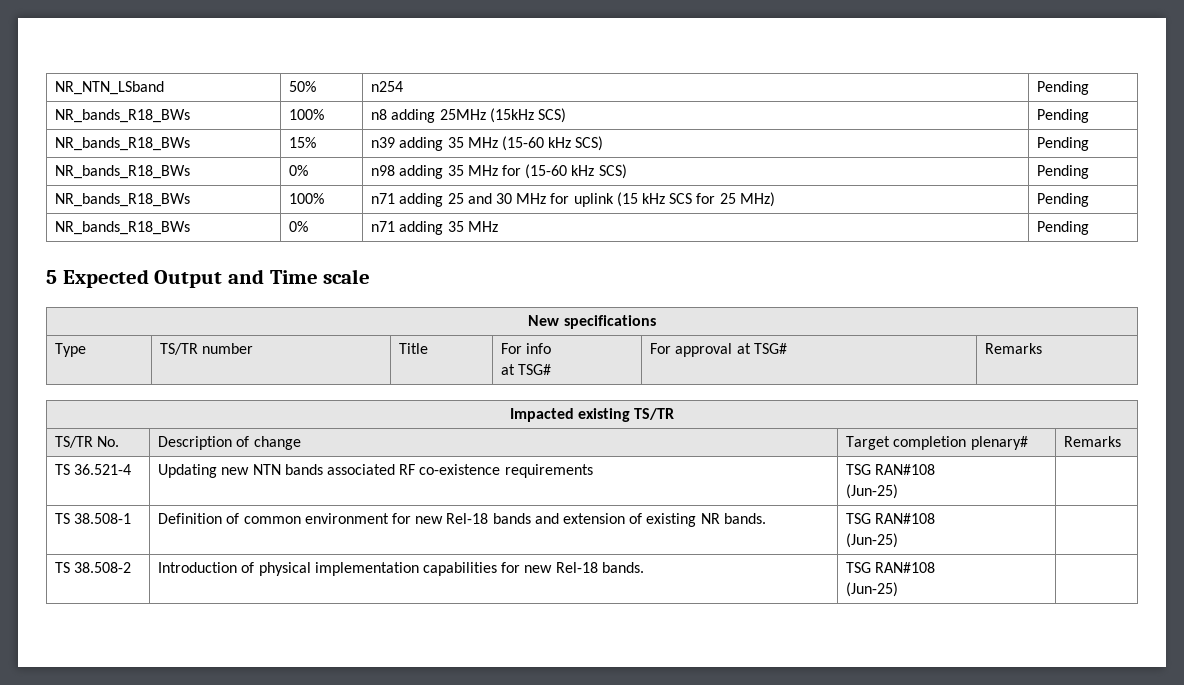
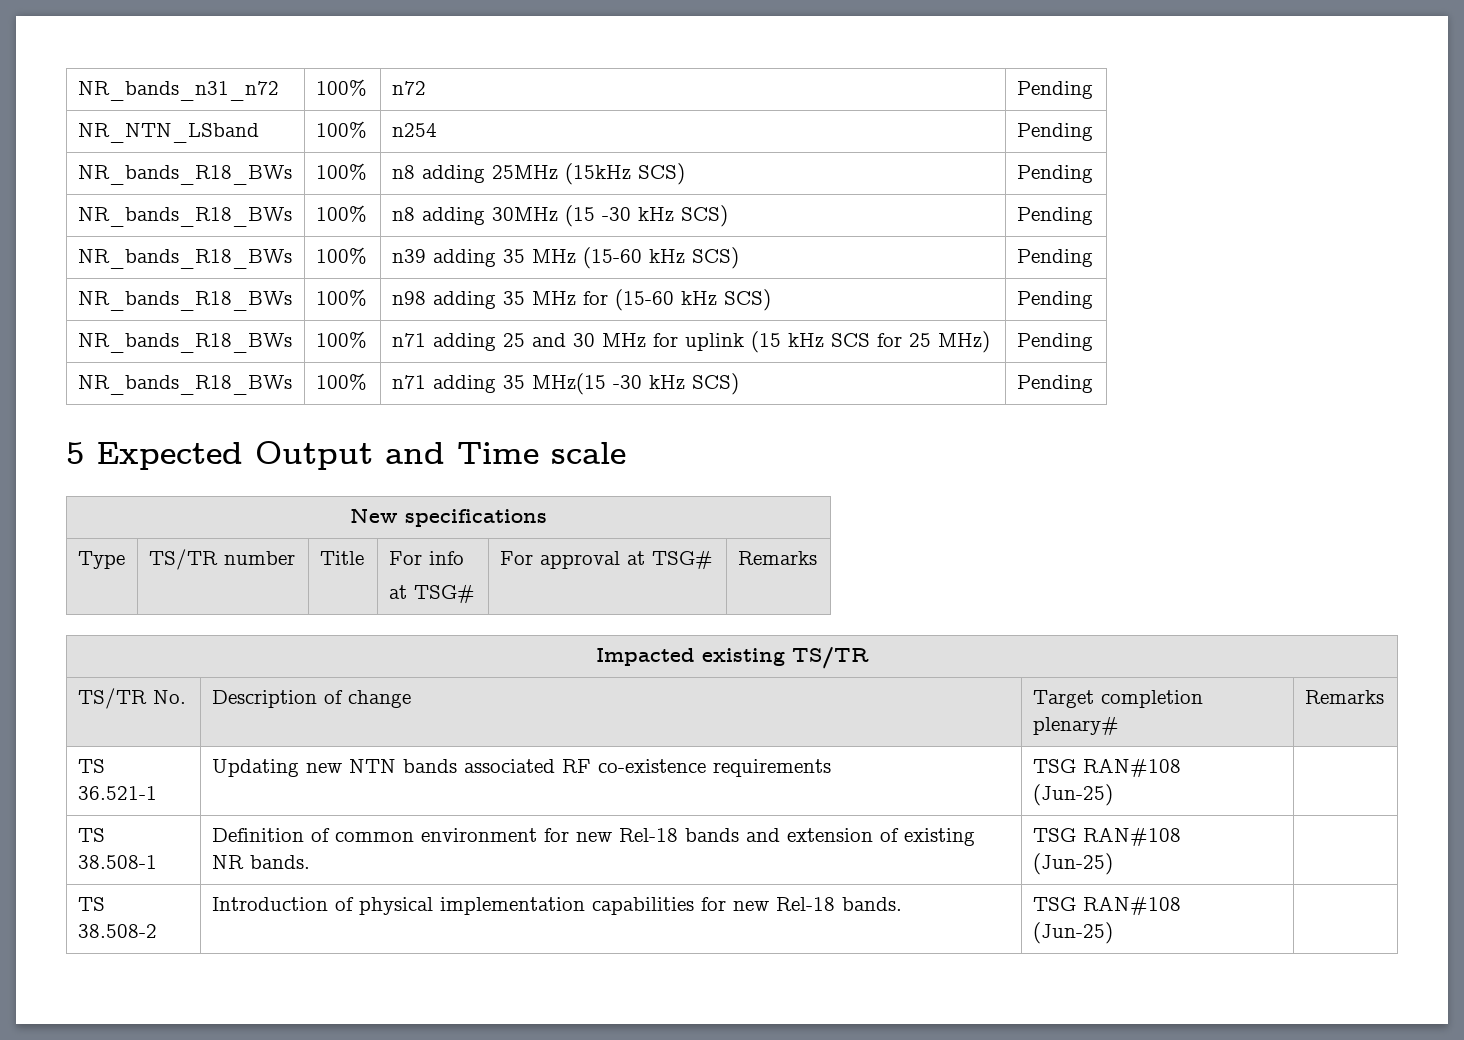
(55, 88) none -> [77,81,279,101] [315,79,367,96] [391,81,426,95] [1016,81,1093,99] NR_bands_n31_n72 | 100% | n72 | Pending //
[289,81,317,92] 50% -> [315,121,367,138] 100%
[289,137,317,148] 15% -> [315,205,367,222] [391,205,728,227] [1016,207,1093,225] [77,249,292,269] [315,247,367,264] 100% | n8 adding 30MHz (15 -30 kHz SCS) | Pending // NR_bands_R18_BWs | 100%
[289,165,309,176] 0% -> [315,289,367,306] 100%
[289,221,309,232] 0% -> [315,373,367,390] 100%
[467,221,498,232] MHz -> [531,373,739,395] MHz(15 -30 kHz SCS)
[74,464,132,475] 36.521-4 -> [77,786,157,800] 36.521-1

